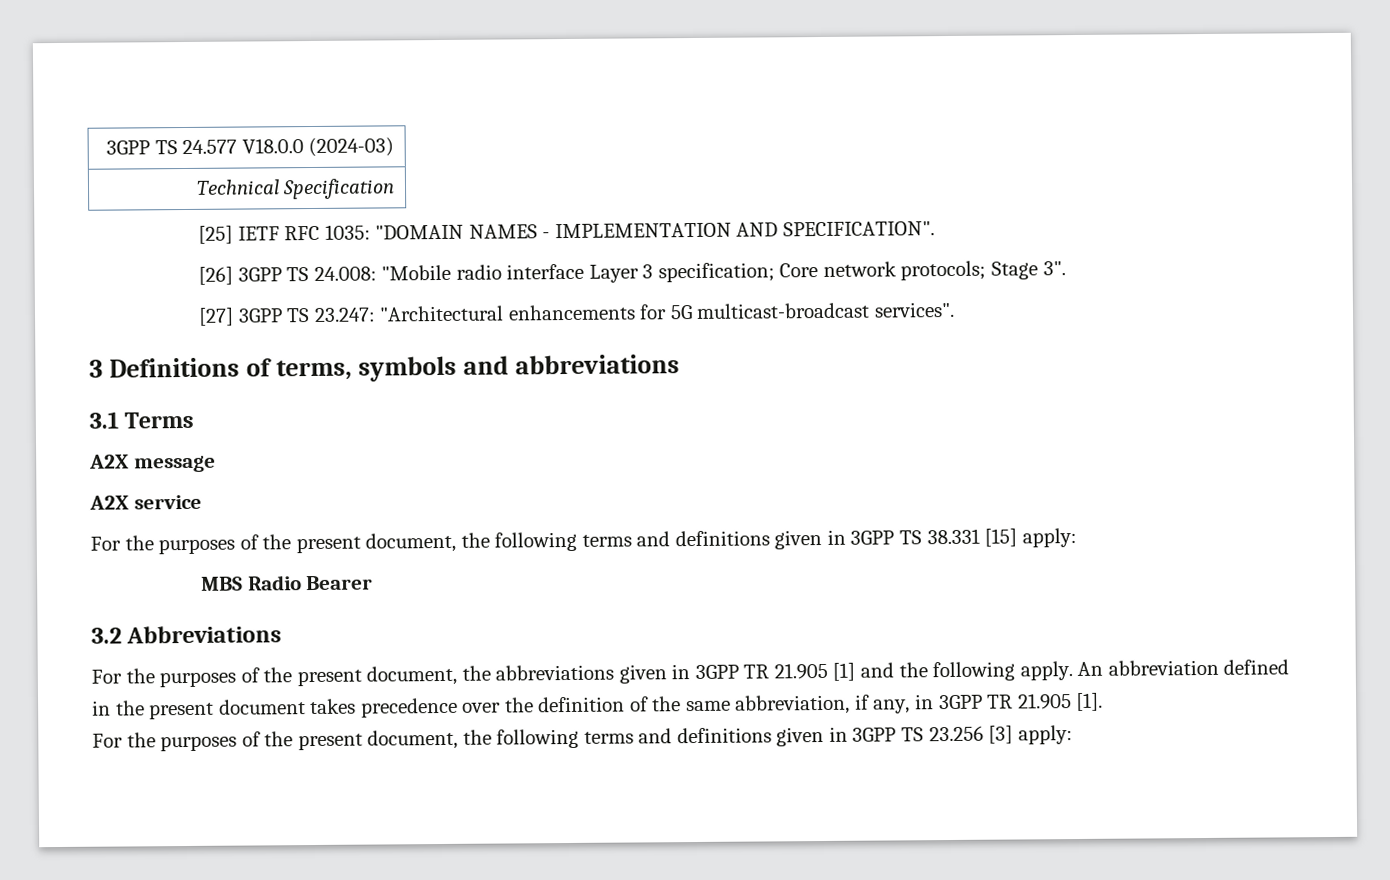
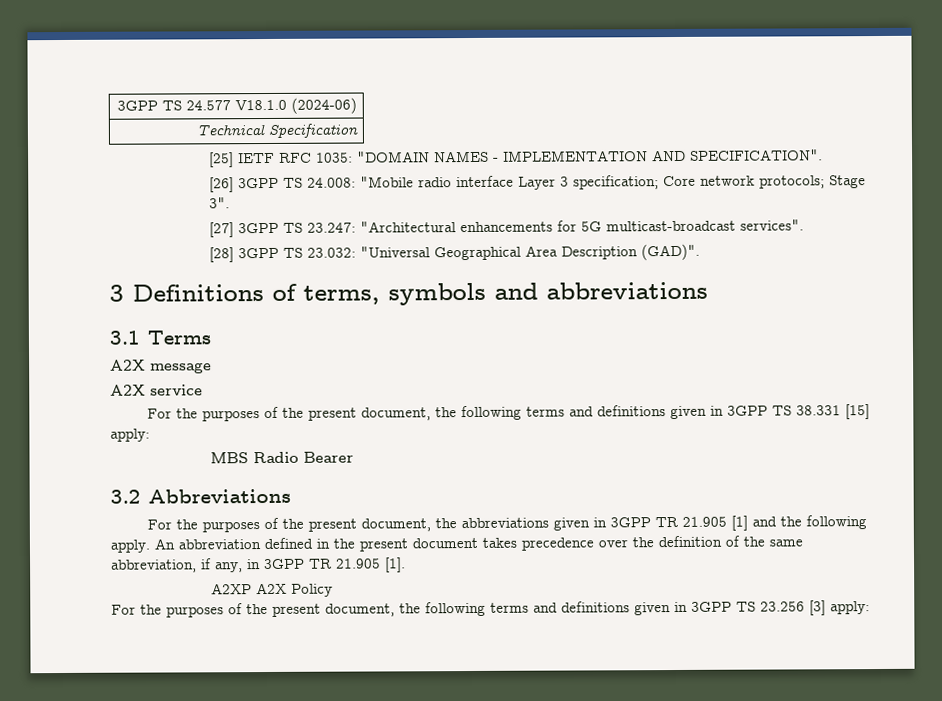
[241,137,395,158] V18.0.0 (2024-03) -> [235,97,358,114] V18.1.0 (2024-06)
(955, 309) none -> [209,243,701,263] // [28] 3GPP TS 23.032: "Universal Geographical Area Description (GAD)".
(1104, 702) none -> [211,582,334,597] // A2XP A2X Policy

